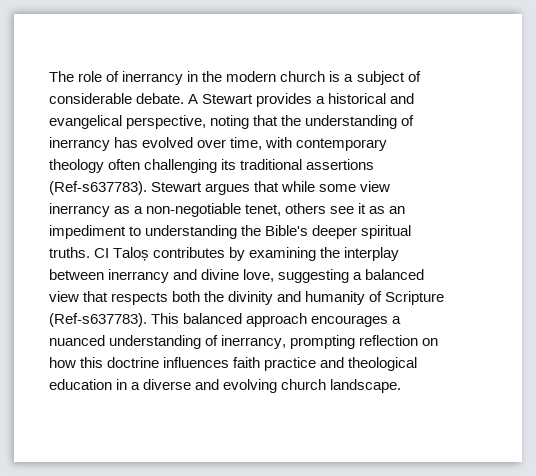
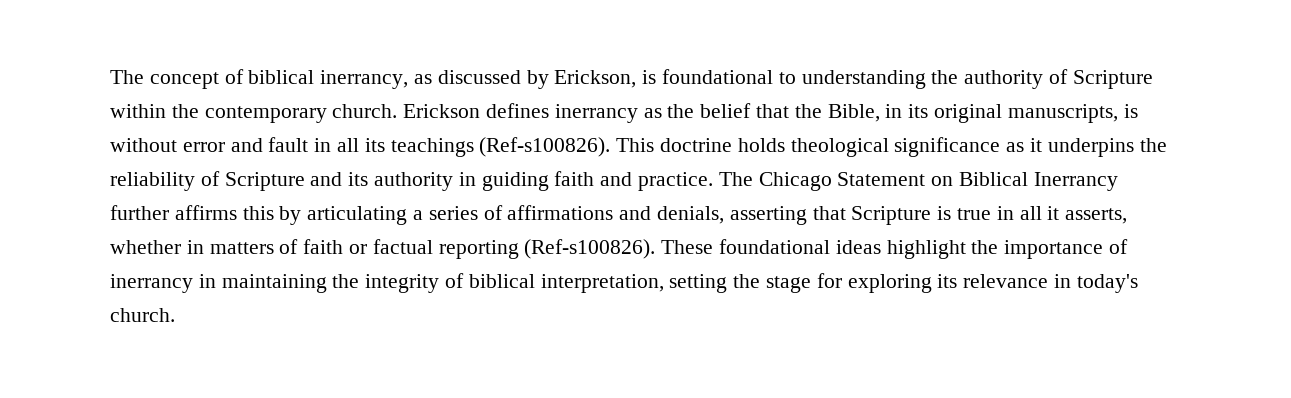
[49,71,421,85] [49,93,415,107] [49,115,415,129] [49,137,388,151] [49,159,375,173] [49,181,391,195] [49,203,406,217] [49,225,412,239] [49,247,400,261] [49,269,425,283] [49,291,445,305] [49,313,402,327] [49,335,439,349] [49,357,418,371] [49,379,402,393] The role of inerrancy in the modern church is a subject of considerable debate. A Stewart provides a historical and evangelical perspective, noting that the understanding of inerrancy has evolved over time, with contemporary theology often challenging its traditional assertions (Ref-s637783). Stewart argues that while some view inerrancy as a non-negotiable tenet, others see it as an impediment to understanding the Bible's deeper spiritual truths. CI Taloș contributes by examining the interplay between inerrancy and divine love, suggesting a balanced view that respects both the divinity and humanity of Scripture (Ref-s637783). This balanced approach encourages a nuanced understanding of inerrancy, prompting reflection on how this doctrine influences faith practice and theological education in a diverse and evolving church landscape. -> [110,69,1153,89] [110,103,1138,123] [110,137,1167,157] [110,171,1118,191] [110,205,1128,225] [110,239,1129,259] [110,273,1138,293] [110,308,175,322] The concept of biblical inerrancy, as discussed by Erickson, is foundational to understanding the authority of Scripture within the contemporary church. Erickson defines inerrancy as the belief that the Bible, in its original manuscripts, is without error and fault in all its teachings (Ref-s100826). This doctrine holds theological significance as it underpins the reliability of Scripture and its authority in guiding faith and practice. The Chicago Statement on Biblical Inerrancy further affirms this by articulating a series of affirmations and denials, asserting that Scripture is true in all it asserts, whether in matters of faith or factual reporting (Ref-s100826). These foundational ideas highlight the importance of inerrancy in maintaining the integrity of biblical interpretation, setting the stage for exploring its relevance in today's church.

